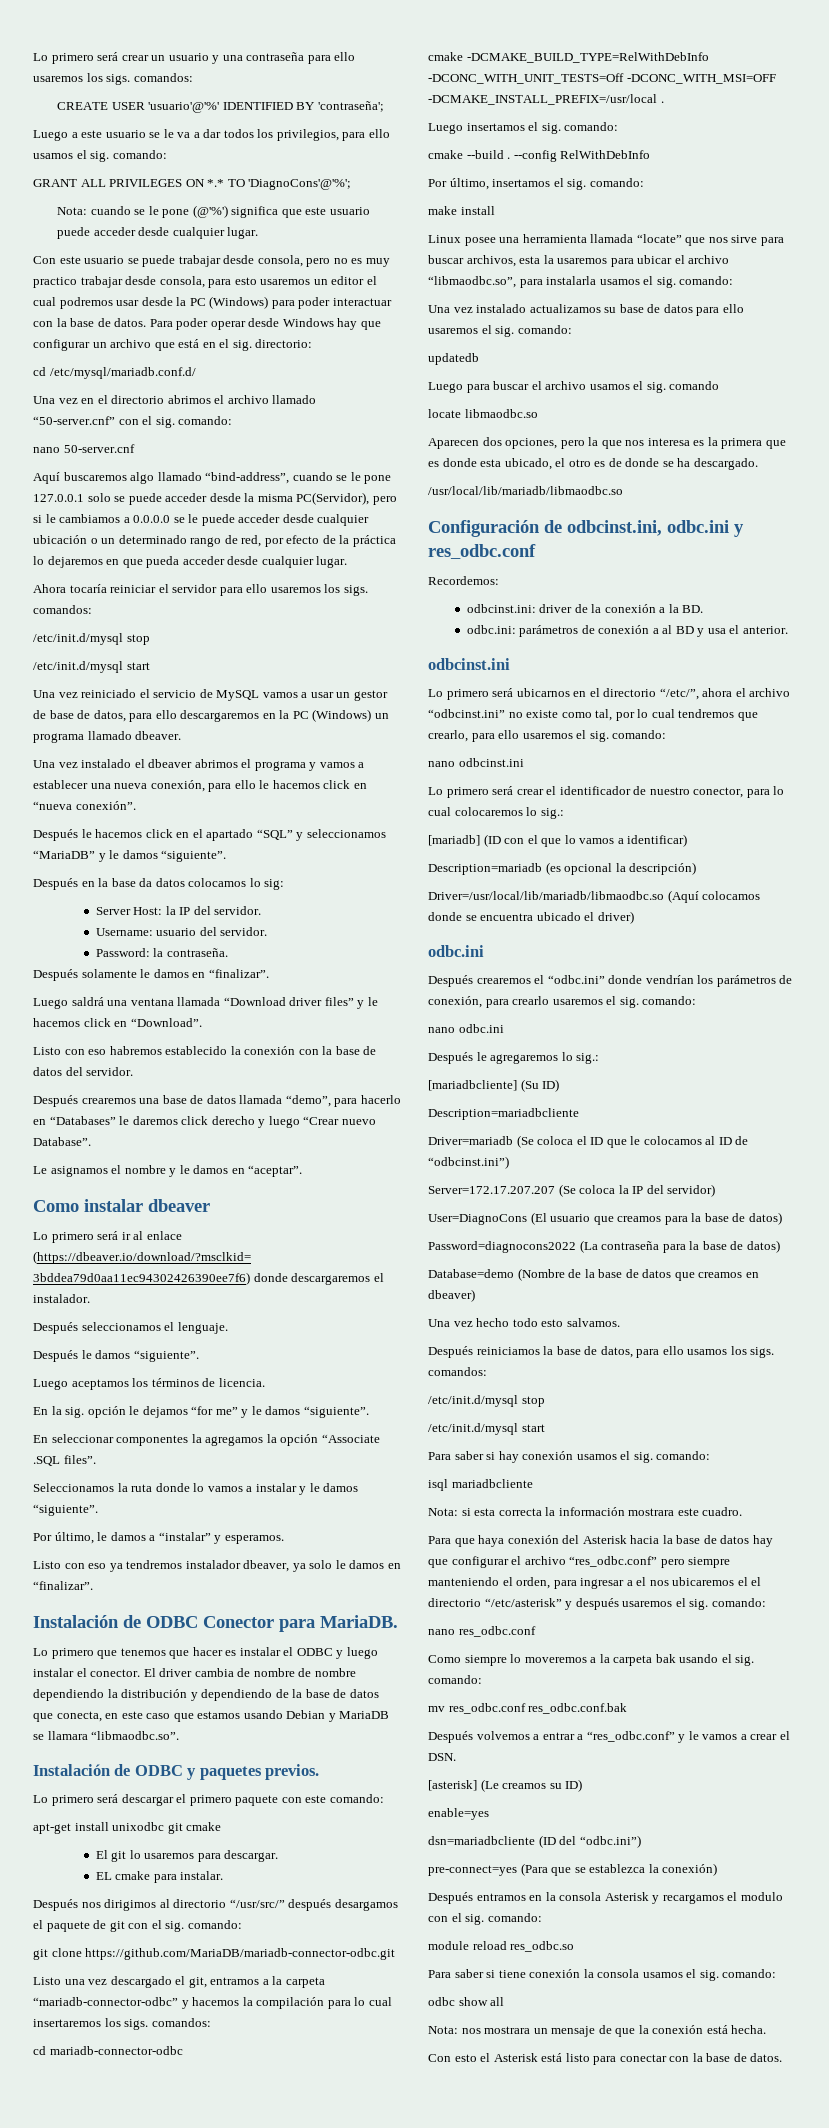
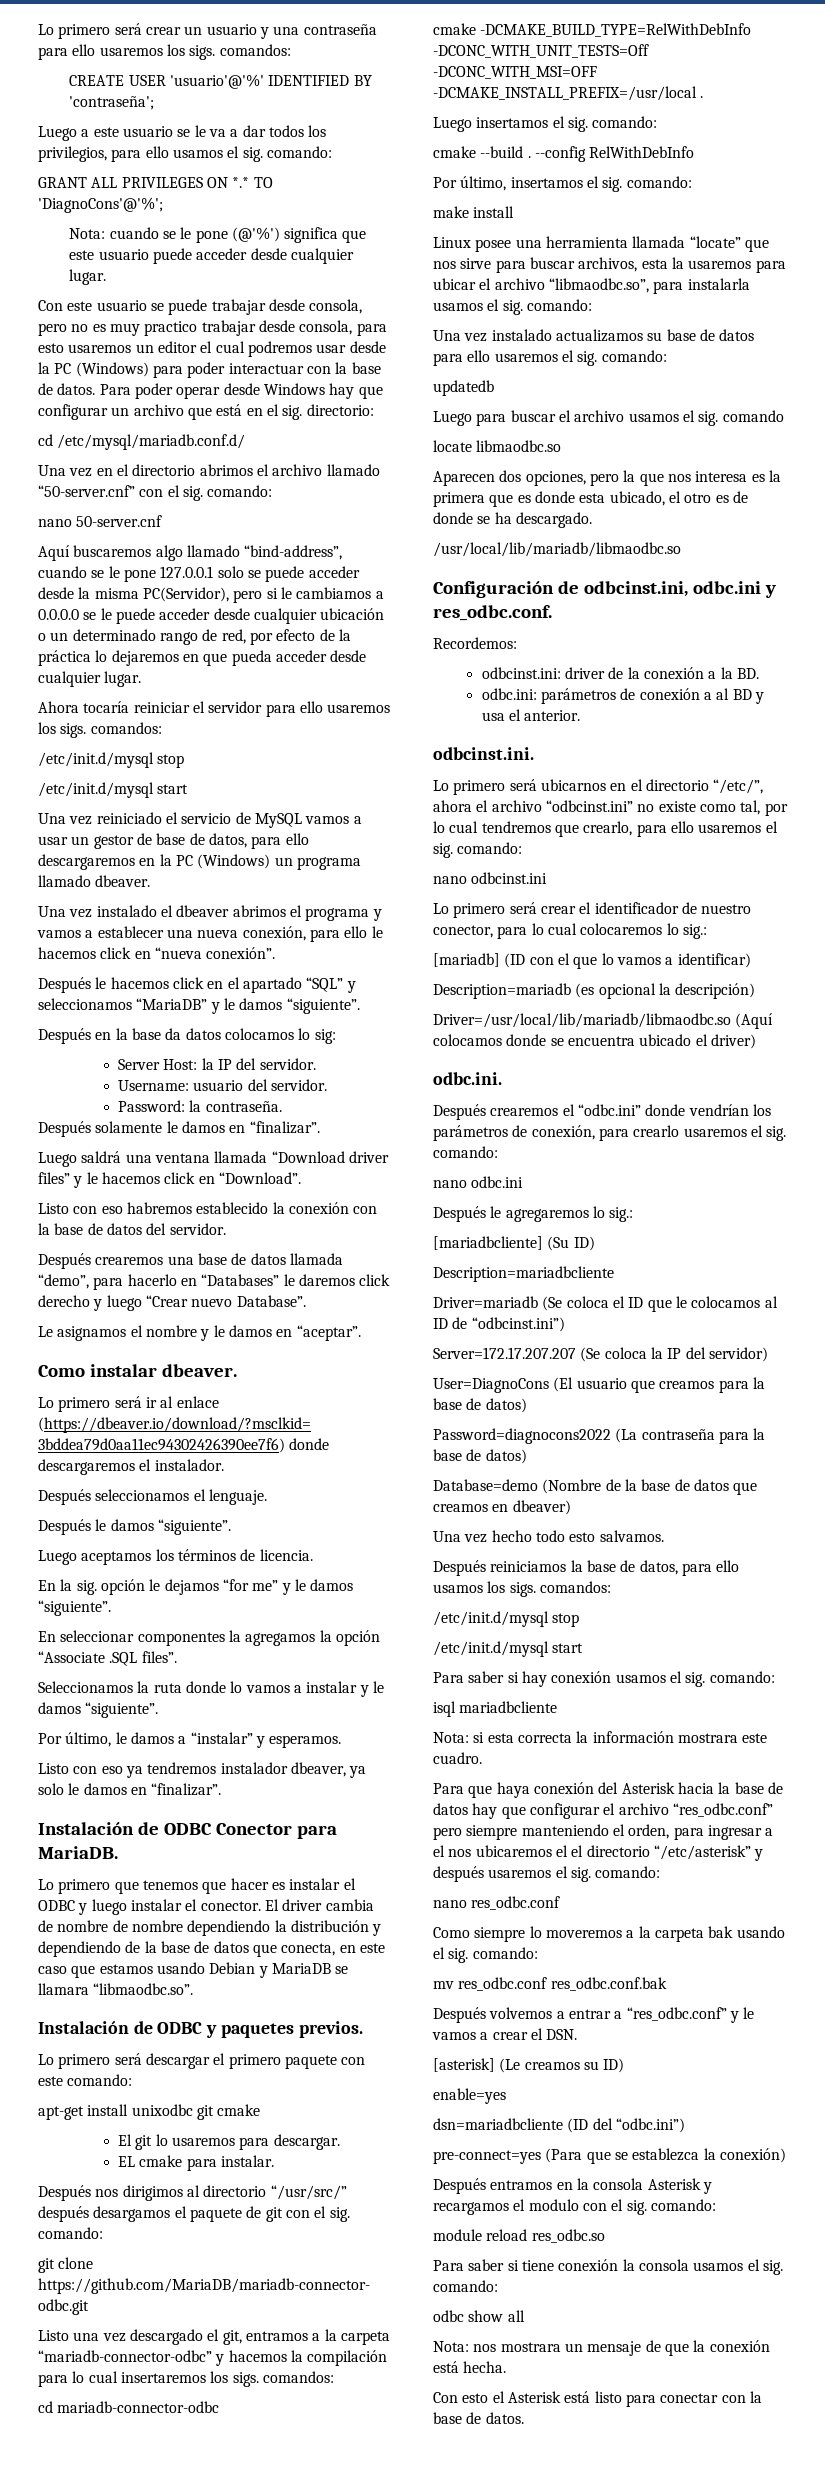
[148,1199,210,1212] dbeaver -> [161,1364,237,1377] dbeaver.
[428,544,536,559] res_odbc.conf -> [433,605,552,621] res_odbc.conf.
[428,658,510,670] odbcinst.ini -> [433,747,534,760] odbcinst.ini.
[428,945,484,957] odbc.ini -> [433,1072,502,1085] odbc.ini.

